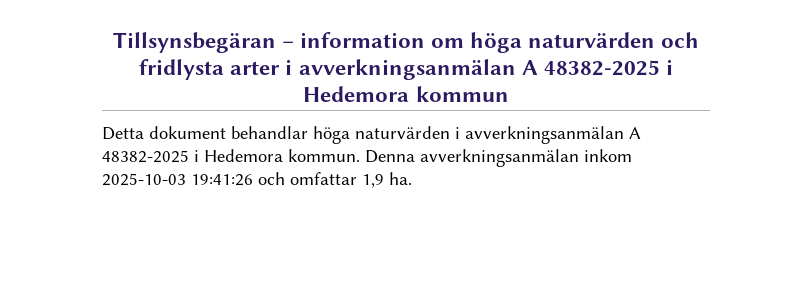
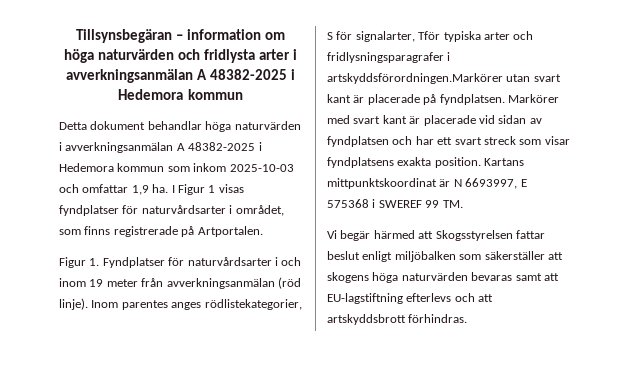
[288,149,579,167] kommun. Denna avverkningsanmälan -> [117,163,190,172] kommun som
[191,174,253,186] 19:41:26 -> (294, 168) none
(412, 178) none -> [171,184,244,195] [59,205,284,216] [59,226,263,237] [59,257,302,268] [59,277,301,289] [59,298,302,310] [327,31,534,42] [327,52,451,63] [327,73,561,84] [327,94,559,105] [327,115,542,126] [327,136,570,147] [327,157,525,168] [327,178,527,189] [327,199,463,208] [327,230,545,241] [327,251,563,262] [327,272,559,283] [327,293,494,304] [327,314,468,325] I Figur 1 visas fyndplatser för naturvårdsarter i området, som finns registrerade på Artportalen. // Figur 1. Fyndplatser för naturvårdsarter i och inom 19 meter från avverkningsanmälan (röd linje). Inom parentes anges rödlistekategorier, S för signalarter, Tför typiska arter och fridlysningsparagrafer i artskyddsförordningen.Markörer utan svart kant är placerade på fyndplatsen. Markörer med svart kant är placerade vid sidan av fyndplatsen och har ett svart streck som visar fyndplatsens exakta position. Kartans mittpunktskoordinat är N 6693997, E 575368 i SWEREF 99 TM. // Vi begär härmed att Skogsstyrelsen fattar beslut enligt miljöbalken som säkerställer att skogens höga naturvärden bevaras samt att EU-lagstiftning efterlevs och att artskyddsbrott förhindras.

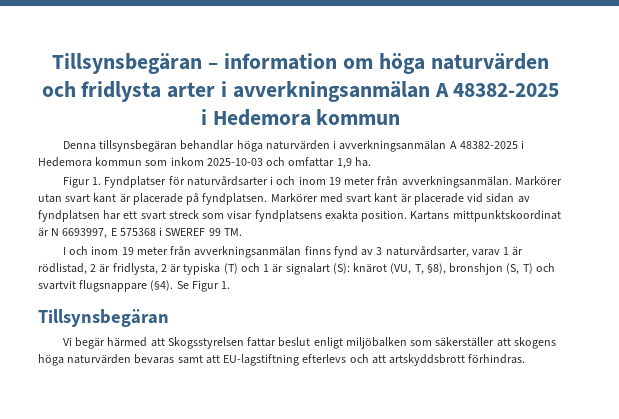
[59,121,146,130] Detta dokument -> [62,140,178,152] Denna tillsynsbegäran
[171,184,244,195] [59,205,284,216] [59,226,263,237] I Figur 1 visas fyndplatser för naturvårdsarter i området, som finns registrerade på Artportalen. -> (371, 162) none
[166,277,301,289] [59,298,302,310] [327,31,534,42] [327,52,451,63] [327,73,503,84] avverkningsanmälan (röd linje). Inom parentes anges rödlistekategorier, S för signalarter, Tför typiska arter och fridlysningsparagrafer i artskyddsförordningen.Markörer -> [401,176,562,188] avverkningsanmälan. Markörer
[392,136,413,145] och -> (100, 216) none
(463, 204) none -> [62,246,524,258] [38,263,555,275] [38,280,231,292] [38,309,169,327] // I och inom 19 meter från avverkningsanmälan finns fynd av 3 naturvårdsarter, varav 1 är rödlistad, 2 är fridlysta, 2 är typiska (T) och 1 är signalart (S): knärot (VU, T, §8), bronshjon (S, T) och svartvit flugsnappare (§4). Se Figur 1. // Tillsynsbegäran

